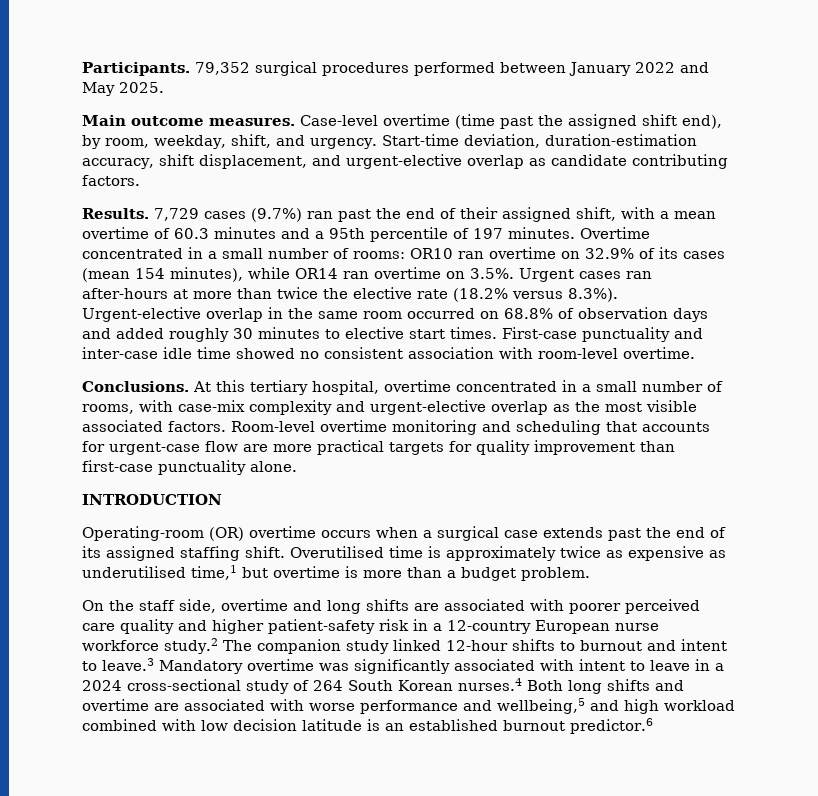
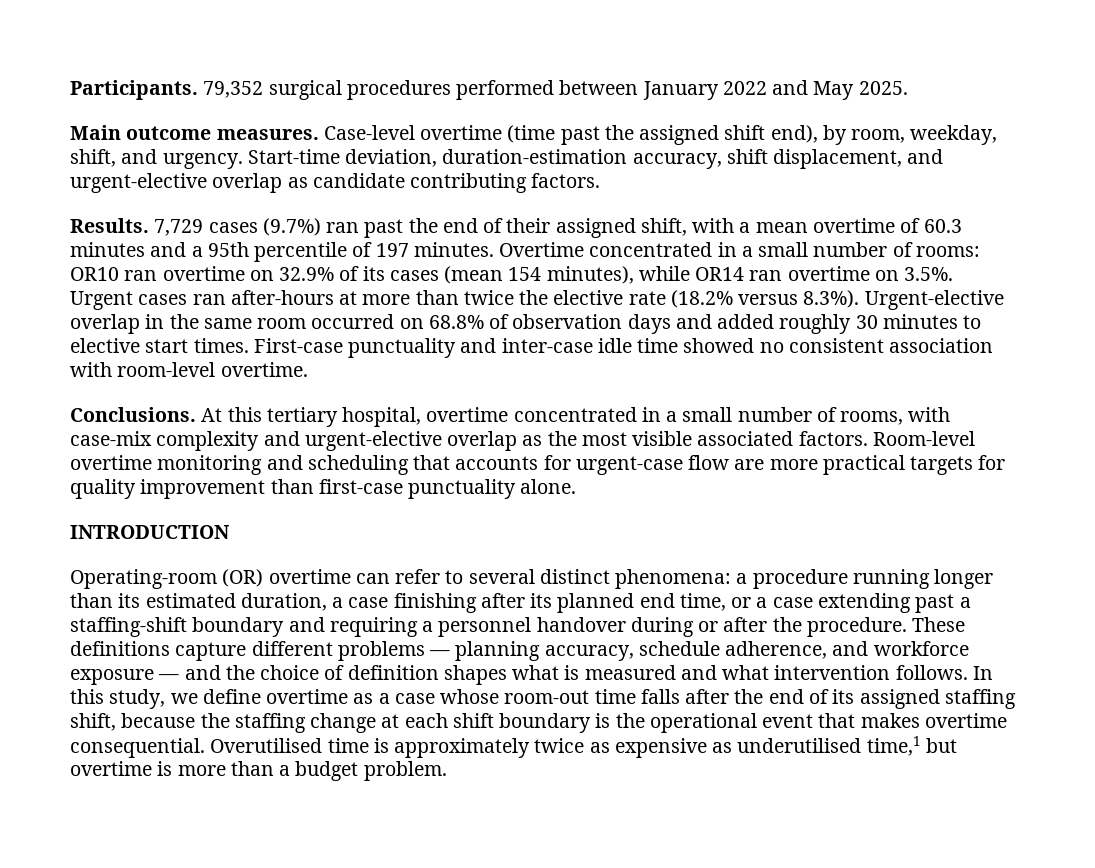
[321,526,641,541] occurs when a surgical case extends past -> [355,569,994,589] [70,593,971,613] [70,617,966,637] [70,641,969,661] [70,665,993,685] [70,689,730,709] can refer to several distinct phenomena: a procedure running longer than its estimated duration, a case finishing after its planned end time, or a case extending past a staffing-shift boundary and requiring a personnel handover during or after the procedure. These definitions capture different problems — planning accuracy, schedule adherence, and workforce exposure — and the choice of definition shapes what is measured and what intervention follows. In this study, we define overtime as a case whose room-out time falls after
[245,546,285,558] shift. -> [70,713,1007,733] [70,738,205,758] shift, because the staffing change at each shift boundary is the operational event that makes overtime consequential.
[82,599,700,614] [82,619,659,634] [82,638,727,654] [82,658,724,674] [82,678,684,694] [82,698,735,714] [82,718,653,734] // On the staff side, overtime and long shifts are associated with poorer perceived care quality and higher patient-safety risk in a 12-country European nurse workforce study.2 The companion study linked 12-hour shifts to burnout and intent to leave.3 Mandatory overtime was significantly associated with intent to leave in a 2024 cross-sectional study of 264 South Korean nurses.4 Both long shifts and overtime are associated with worse performance and wellbeing,5 and high workload combined with low decision latitude is an established burnout predictor.6 -> (447, 771) none

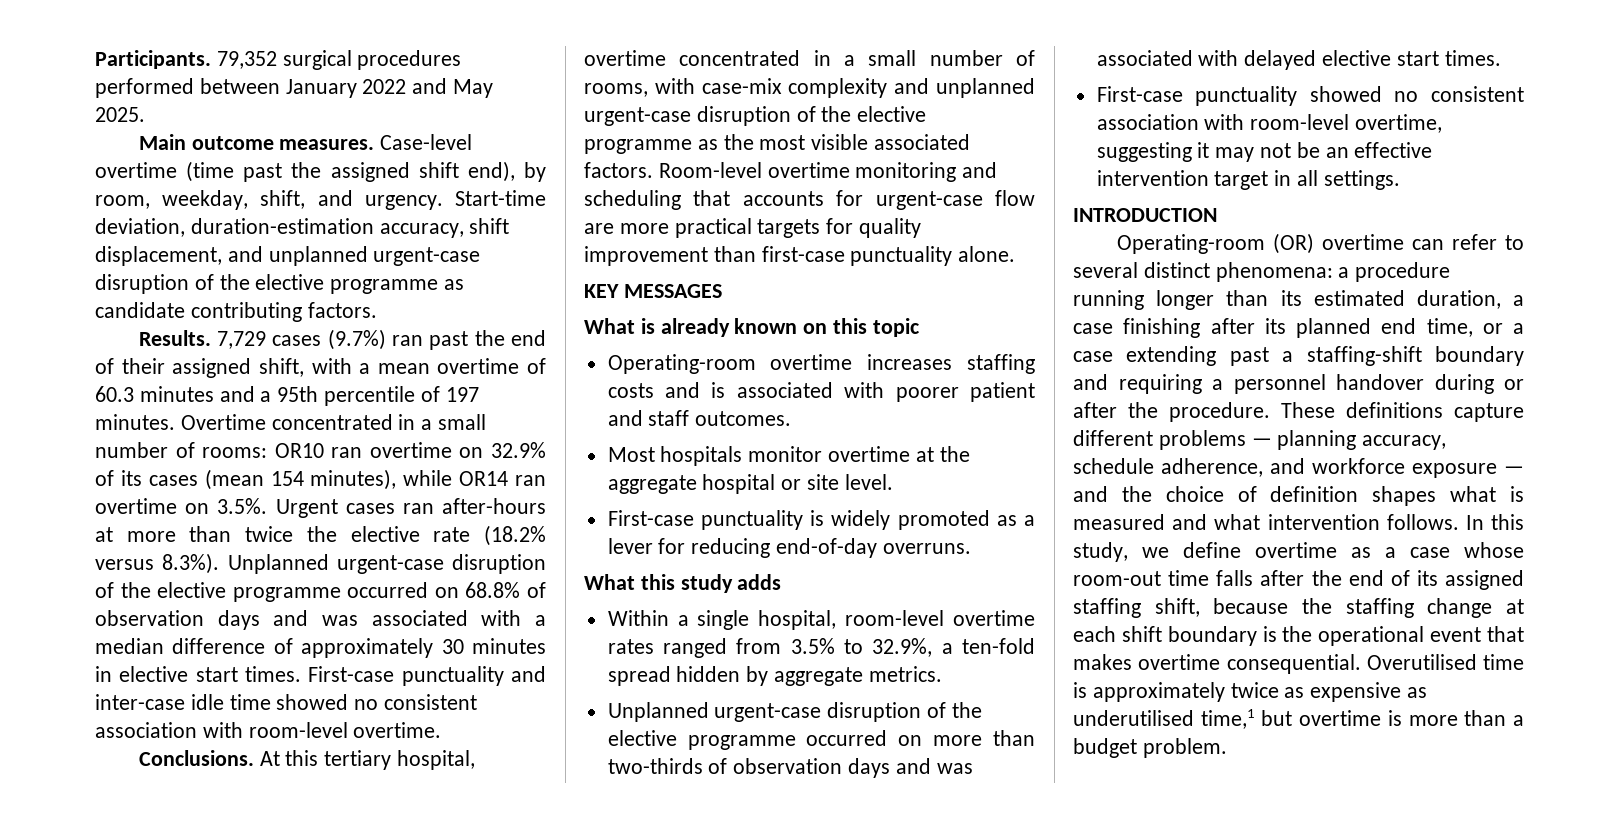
[70,173,283,193] urgent-elective overlap -> [268,246,481,266] [95,274,439,294] unplanned urgent-case disruption of the elective programme
[864,290,1004,310] [70,314,307,334] Urgent-elective overlap in the same room -> [227,554,546,574] [95,582,341,602] Unplanned urgent-case disruption of the elective programme
[717,314,852,334] added roughly -> [322,610,546,626] [95,638,434,658] was associated with a median difference of approximately
[963,315,982,329] to -> [95,666,112,682] in
[304,431,518,451] urgent-elective overlap -> [936,78,1035,98] [584,106,927,126] [584,139,692,154] unplanned urgent-case disruption of the elective programme
(577, 486) none -> [584,284,722,298] [584,318,919,337] [607,354,1035,374] [607,382,1035,402] [607,410,792,426] [607,446,970,466] [607,474,893,494] [607,510,1035,530] [607,538,971,558] [584,574,782,593] [607,610,1035,630] [607,638,1035,658] [607,666,942,686] [607,702,982,722] [607,730,1035,750] [607,758,973,778] [1096,50,1501,70] [1096,86,1524,106] [1096,114,1443,133] [1096,142,1433,162] [1096,170,1400,190] // KEY MESSAGES // What is already known on this topic // Operating-room overtime increases staffing costs and is associated with poorer patient and staff outcomes. // Most hospitals monitor overtime at the aggregate hospital or site level. // First-case punctuality is widely promoted as a lever for reducing end-of-day overruns. // What this study adds // Within a single hospital, room-level overtime rates ranged from 3.5% to 32.9%, a ten-fold spread hidden by aggregate metrics. // Unplanned urgent-case disruption of the elective programme occurred on more than two-thirds of observation days and was associated with delayed elective start times. // First-case punctuality showed no consistent association with room-level overtime, suggesting it may not be an effective intervention target in all settings.

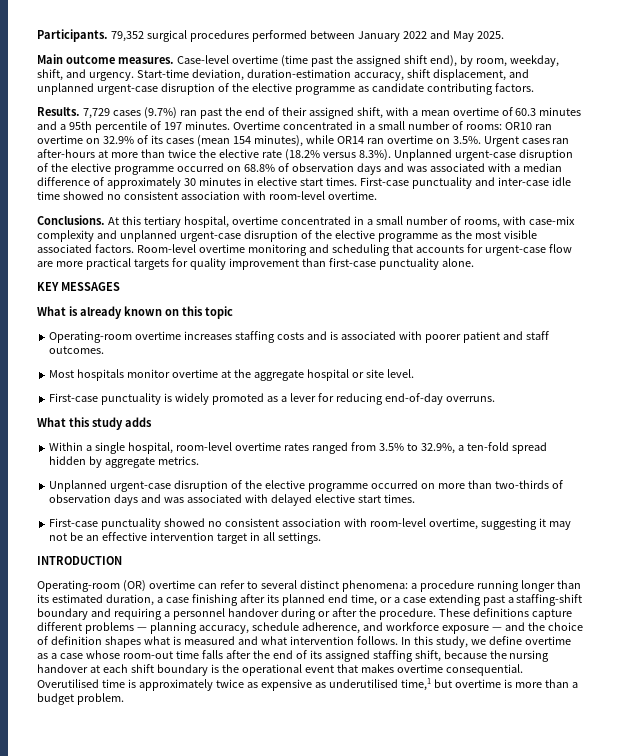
[1345,598,1493,618] staffing change -> [509,650,550,662] [37,664,88,673] nursing handover

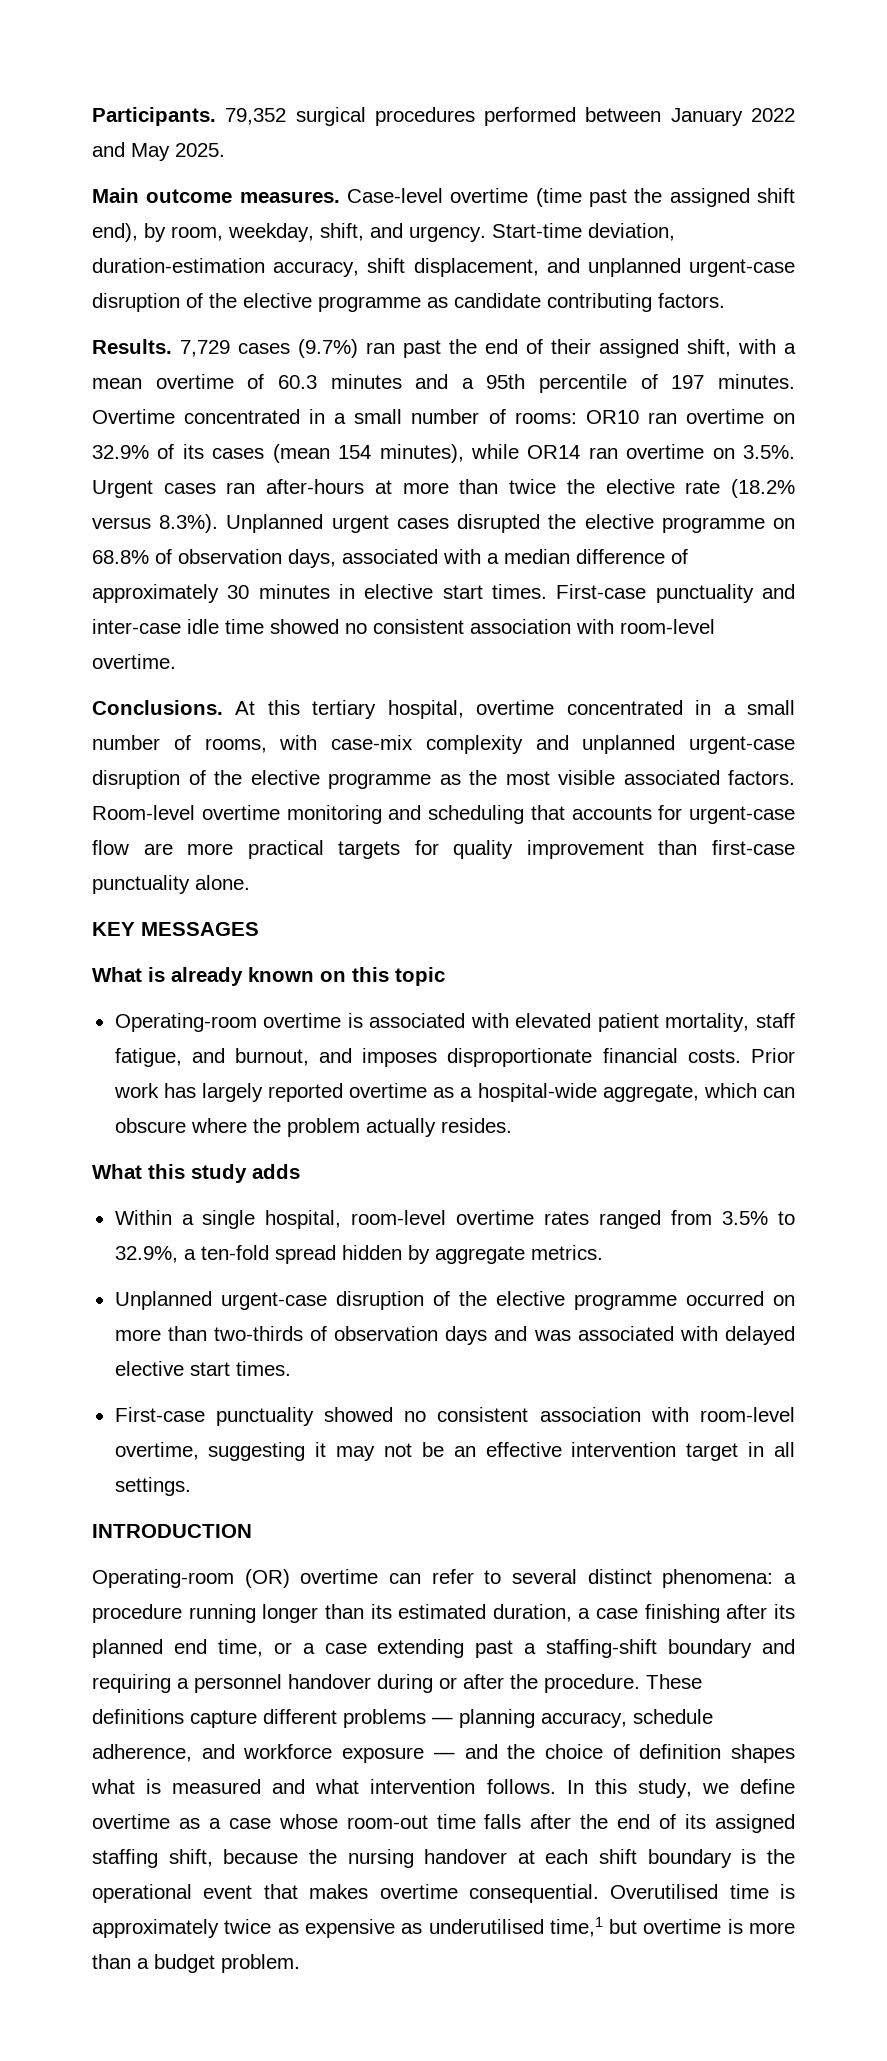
[454,149,573,161] [37,163,224,175] urgent-case disruption of the elective programme occurred -> [331,514,765,533] urgent cases disrupted the elective programme
[356,163,427,175] days and was -> [288,549,336,568] days,
[184,331,549,343] [49,346,105,354] [49,369,414,381] [49,393,495,405] increases staffing costs and is associated with poorer patient and staff outcomes. // Most hospitals monitor overtime at the aggregate hospital or site level. // First-case punctuality is widely promoted as a lever for reducing end-of-day overruns. -> [347,1013,795,1032] [114,1048,795,1067] [113,1083,795,1102] [114,1118,512,1137] is associated with elevated patient mortality, staff fatigue, and burnout, and imposes disproportionate financial costs. Prior work has largely reported overtime as a hospital-wide aggregate, which can obscure where the problem actually resides.

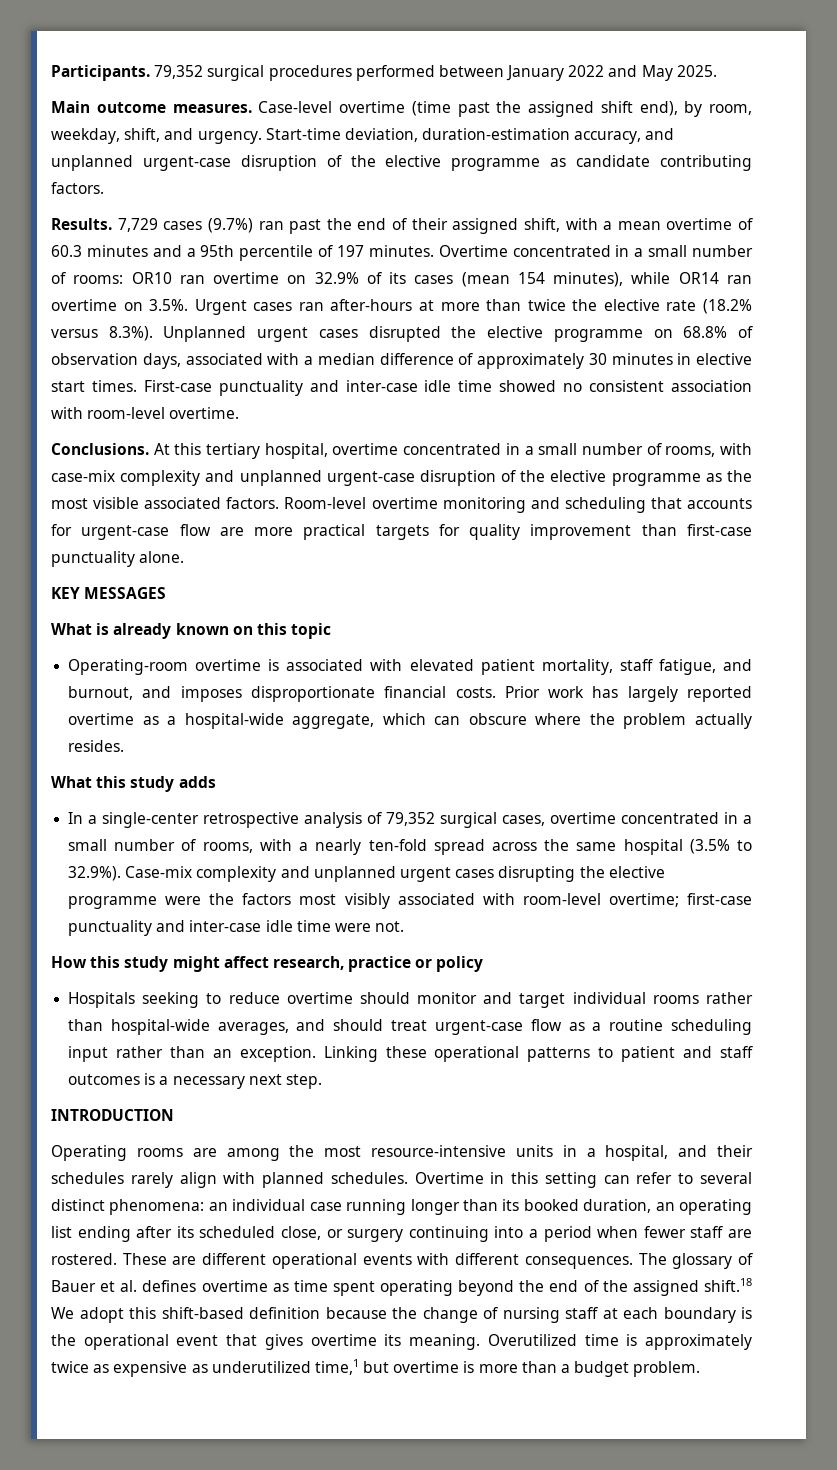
[367,258,539,277] shift displacement, -> (642, 137) none
[114,1210,796,1229] [114,1245,603,1264] [114,1291,795,1310] [114,1326,795,1345] [114,1361,291,1376] [114,1407,796,1426] [114,1442,796,1461] [114,1477,191,1496] [92,1524,252,1538] [92,1569,379,1588] Within a single hospital, room-level overtime rates ranged from 3.5% to 32.9%, a ten-fold spread hidden by aggregate metrics. // Unplanned urgent-case disruption of the elective programme occurred on more than two-thirds of observation days and was associated with delayed elective start times. // First-case punctuality showed no consistent association with room-level overtime, suggesting it may not be an effective intervention target in all settings. // INTRODUCTION // Operating-room (OR) overtime -> [68,812,752,828] [68,839,752,855] [68,866,665,882] [68,893,753,909] [68,920,405,936] [51,956,484,972] [68,992,753,1008] [68,1019,753,1035] [68,1046,754,1062] [68,1073,322,1089] [51,1109,174,1121] [51,1145,754,1161] [51,1172,597,1188] In a single-center retrospective analysis of 79,352 surgical cases, overtime concentrated in a small number of rooms, with a nearly ten-fold spread across the same hospital (3.5% to 32.9%). Case-mix complexity and unplanned urgent cases disrupting the elective programme were the factors most visibly associated with room-level overtime; first-case punctuality and inter-case idle time were not. // How this study might affect research, practice or policy // Hospitals seeking to reduce overtime should monitor and target individual rooms rather than hospital-wide averages, and should treat urgent-case flow as a routine scheduling input rather than an exception. Linking these operational patterns to patient and staff outcomes is a necessary next step. // INTRODUCTION // Operating rooms are among the most resource-intensive units in a hospital, and their schedules rarely align with planned schedules. Overtime in this setting
[784,1573,796,1584] [92,1604,182,1623] a procedure -> [208,1199,342,1211] an individual case
[398,1604,795,1623] [92,1639,795,1658] [92,1674,702,1693] [92,1709,713,1728] [92,1744,795,1763] [91,1779,795,1798] [92,1814,795,1833] [92,1849,508,1868] estimated duration, a case finishing after its planned end time, or a case extending past a staffing-shift boundary and requiring a personnel handover during or after the procedure. These definitions capture different problems — planning accuracy, schedule adherence, and workforce exposure — and the choice of definition shapes what is measured and what intervention follows. In this study, we define overtime as a case whose room-out time falls after the end of its assigned staffing shift, because the nursing handover -> [523,1199,752,1215] [51,1226,753,1242] [51,1253,754,1269] [51,1278,752,1296] [51,1307,598,1323] booked duration, an operating list ending after its scheduled close, or surgery continuing into a period when fewer staff are rostered. These are different operational events with different consequences. The glossary of Bauer et al. defines overtime as time spent operating beyond the end of the assigned shift.18 We adopt this shift-based definition because the change of nursing staff
[599,1849,638,1864] shift -> (658, 1313) none
[309,1884,719,1903] makes overtime consequential. Overutilised -> [264,1334,577,1350] gives overtime its meaning. Overutilized
[428,1919,544,1934] underutilised -> [211,1361,311,1373] underutilized

